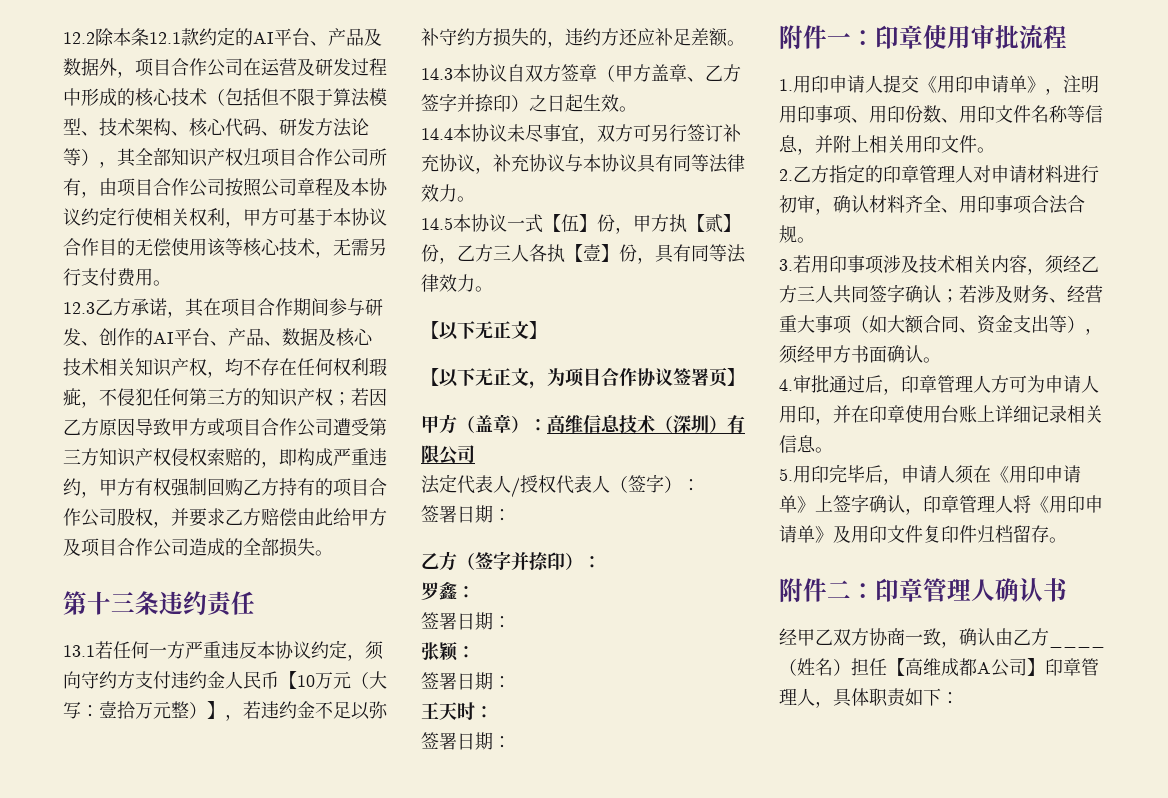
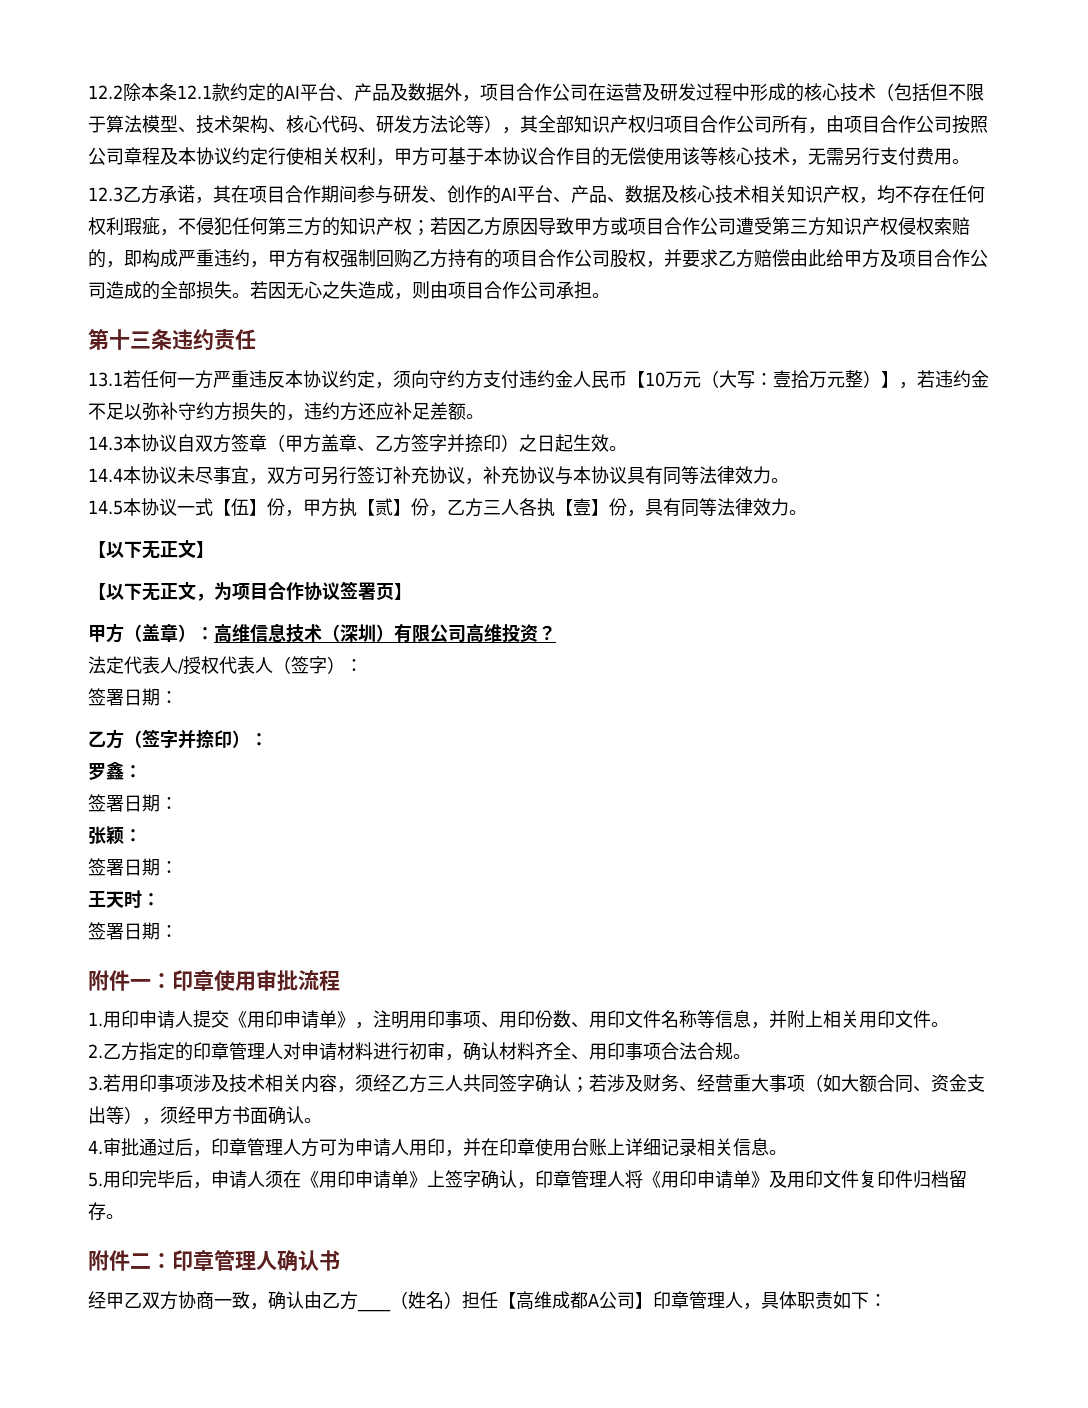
(333, 553) none -> [250,281,610,300] 若因无心之失造成，则由项目合作公司承担。
(475, 454) none -> [466,624,556,643] 高维投资？

